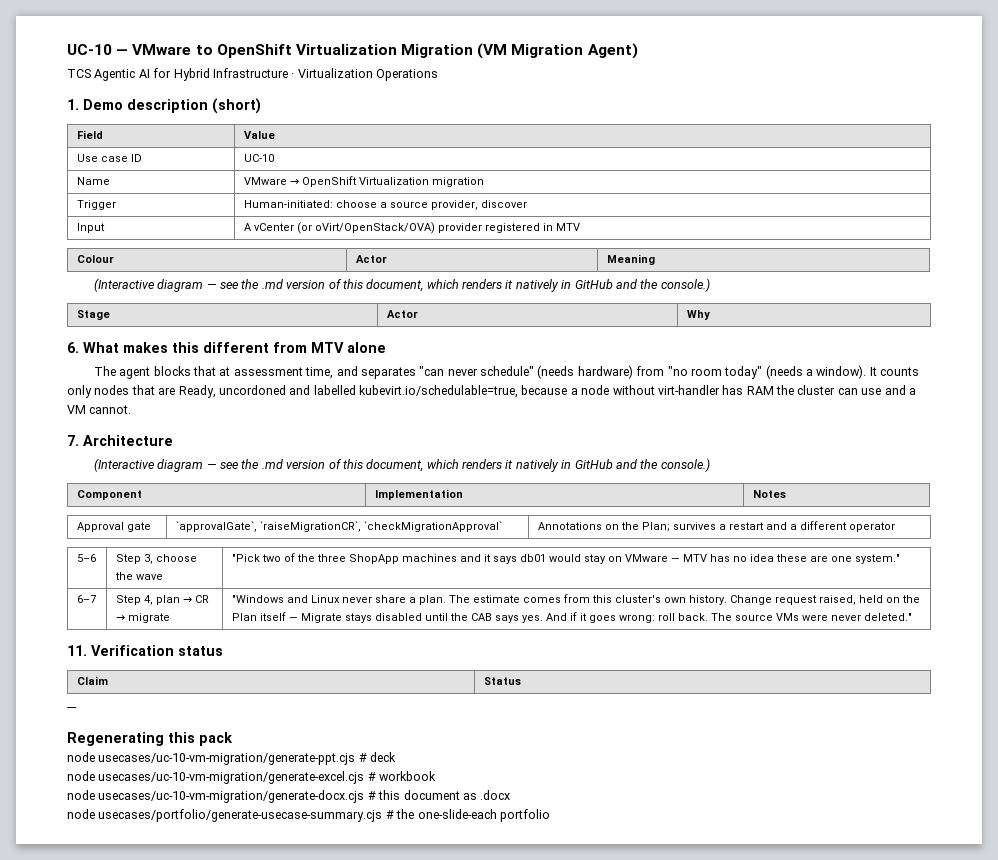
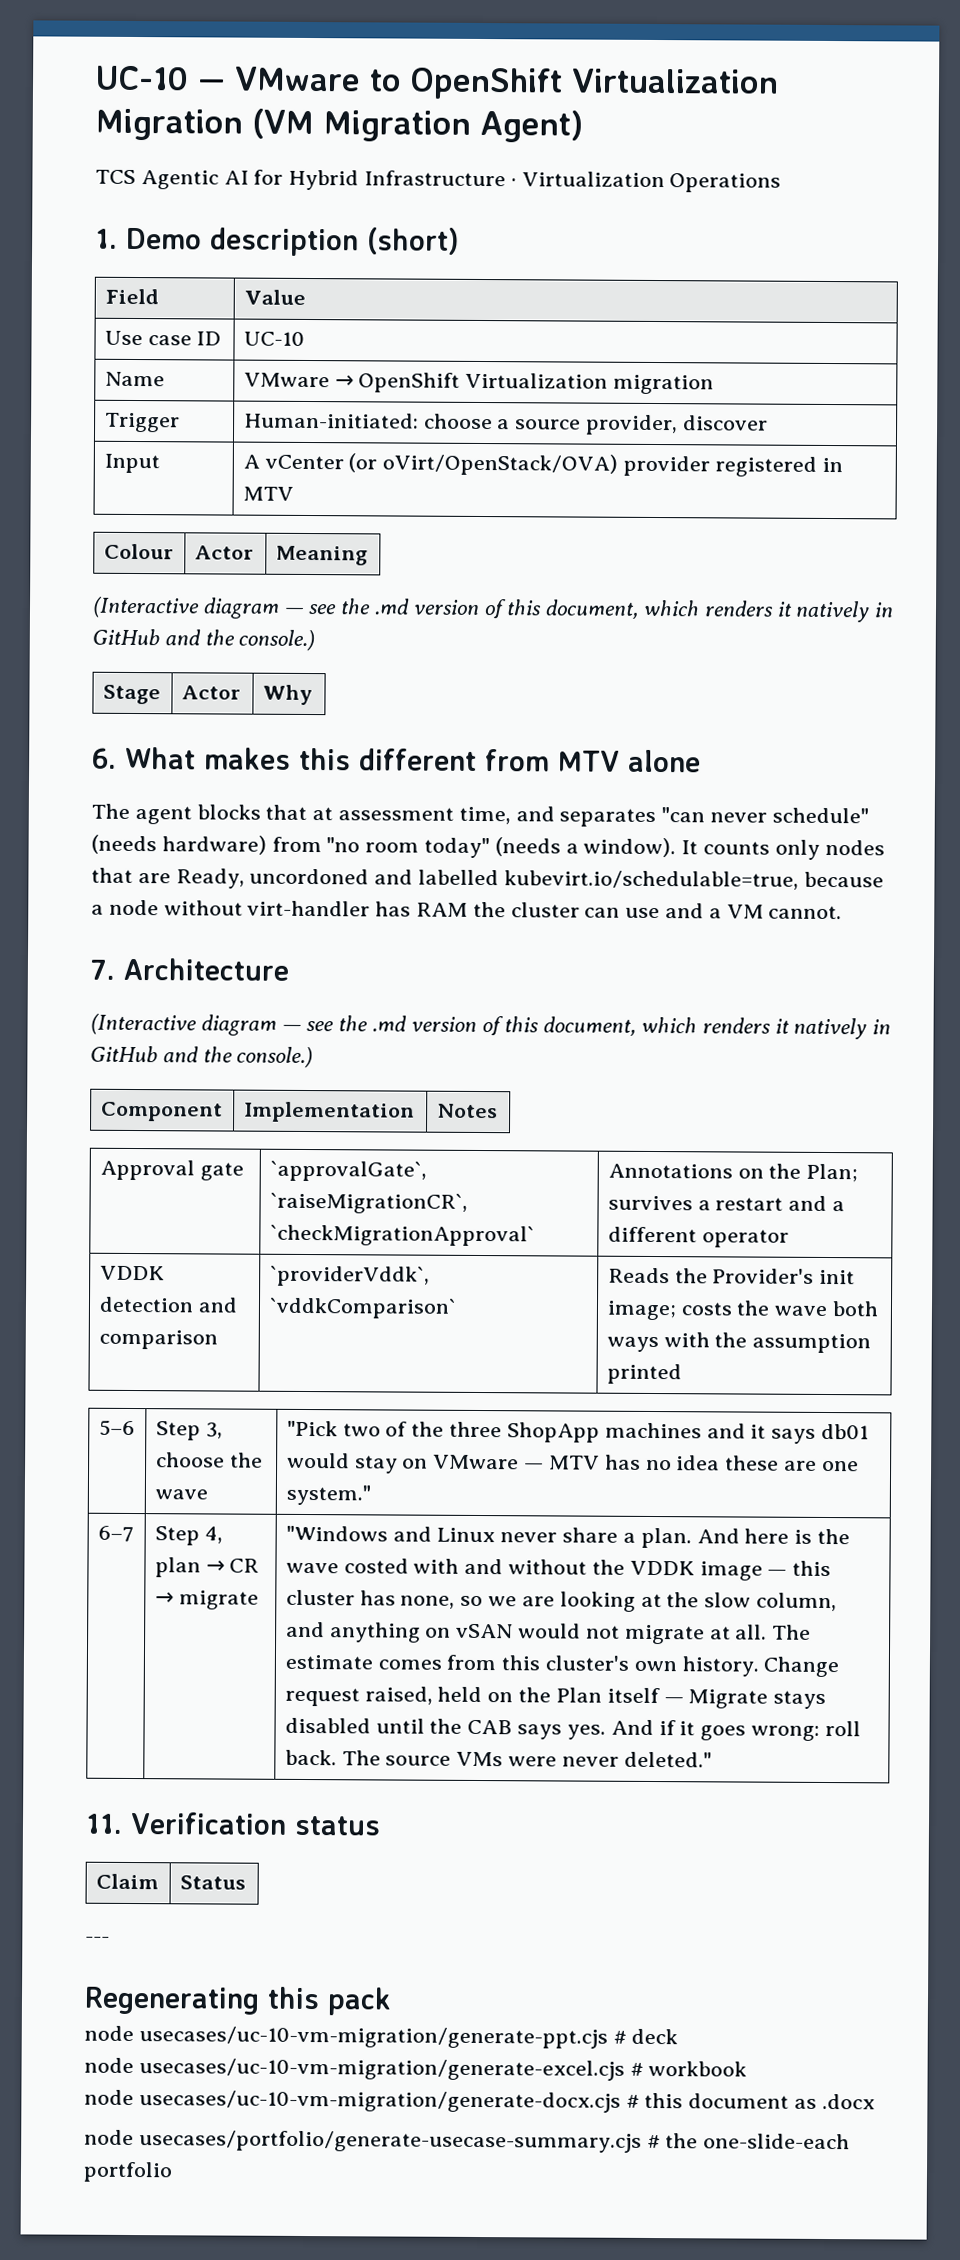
(895, 527) none -> [99,1265,165,1281] [98,1296,238,1313] [98,1329,218,1350] [269,1265,430,1287] [268,1297,457,1319] [607,1267,856,1285] [606,1300,880,1321] [606,1332,872,1354] [606,1363,682,1385] // VDDK detection and comparison | `providerVddk`, `vddkComparison` | Reads the Provider's init image; costs the wave both ways with the assumption printed
(446, 600) none -> [696,1528,850,1545] [285,1558,832,1581] [285,1589,837,1612] [285,1621,768,1645] And here is the wave costed with and without the VDDK image — this cluster has none, so we are looking at the slow column, and anything on vSAN would not migrate at all.

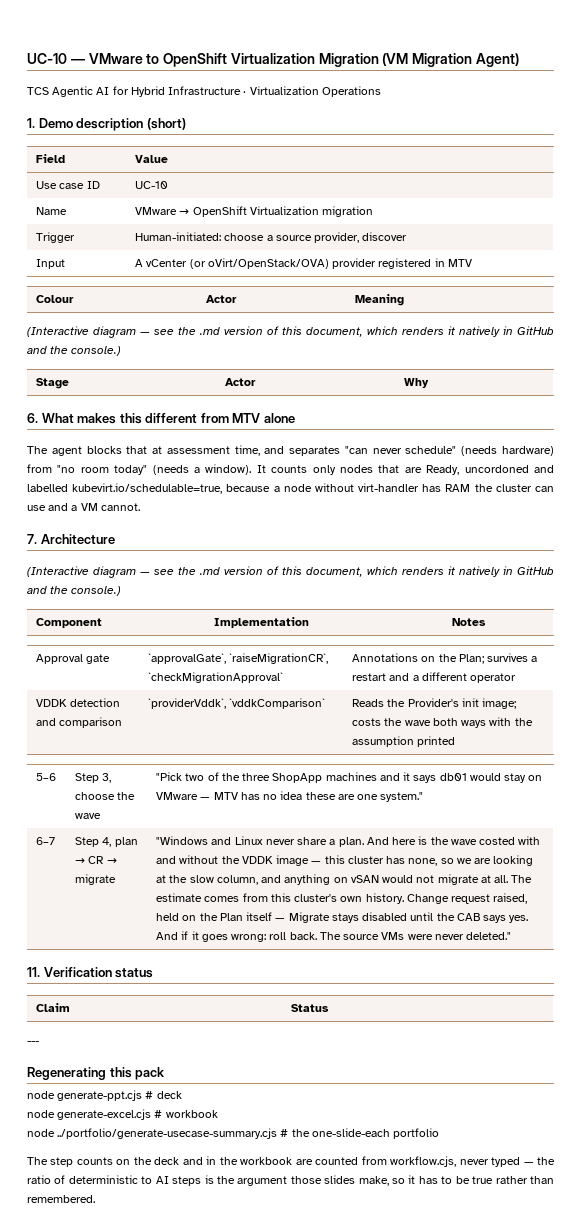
[138,2026,608,2049] usecases/uc-10-vm-migration/generate-ppt.cjs -> [57,1090,143,1101] generate-ppt.cjs
[138,2058,625,2081] usecases/uc-10-vm-migration/generate-excel.cjs -> [57,1109,152,1120] generate-excel.cjs
[138,2090,875,2113] [84,2129,851,2153] [83,2161,173,2183] usecases/uc-10-vm-migration/generate-docx.cjs # this document as .docx // node usecases/portfolio/generate-usecase-summary.cjs # the one-slide-each portfolio -> [57,1128,440,1139] [27,1156,555,1167] [27,1175,554,1186] [27,1195,95,1203] ../portfolio/generate-usecase-summary.cjs # the one-slide-each portfolio // The step counts on the deck and in the workbook are counted from workflow.cjs, never typed — the ratio of deterministic to AI steps is the argument those slides make, so it has to be true rather than remembered.

